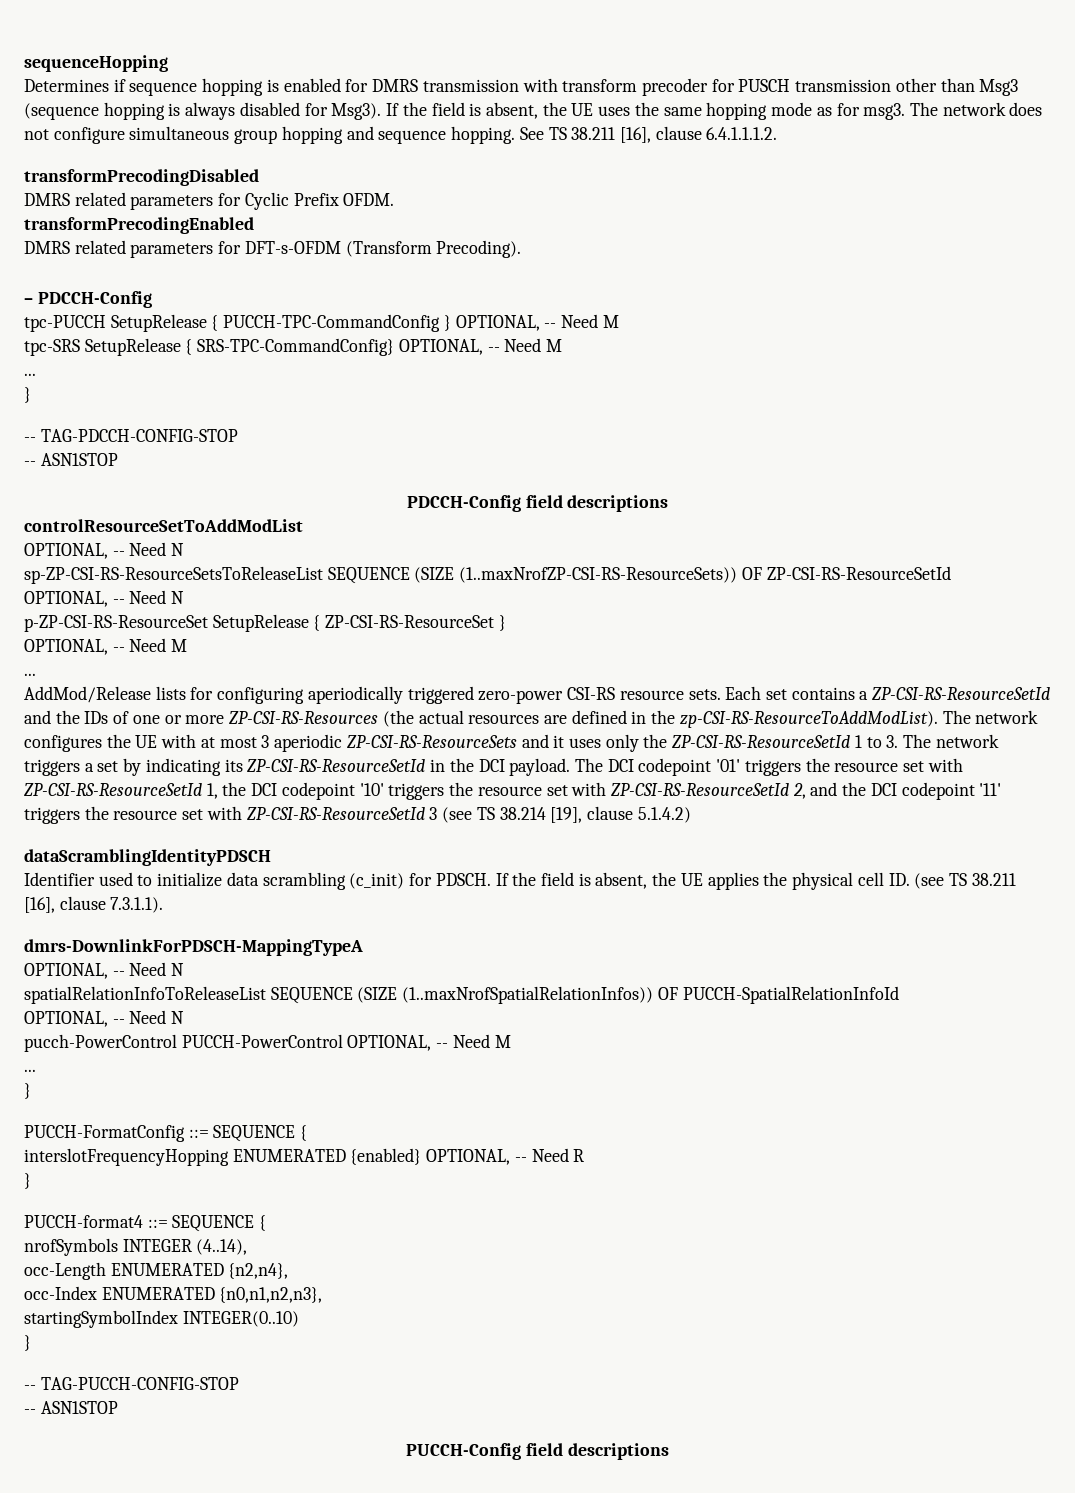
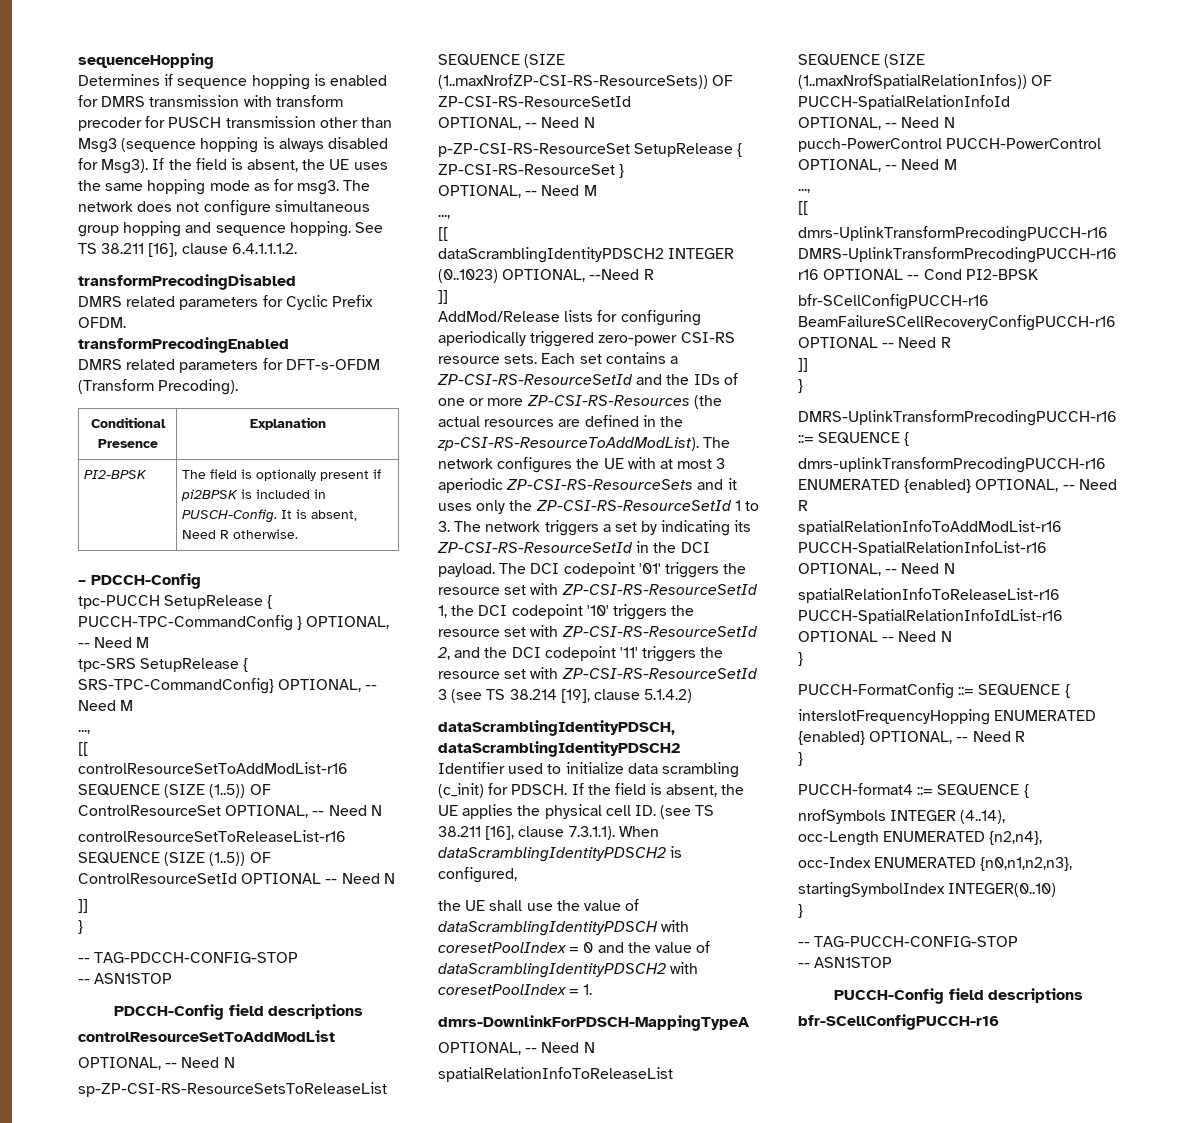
(522, 249) none -> [90,417,166,428] [97,439,158,448] [249,417,326,430] [84,470,148,479] [182,469,382,481] [181,489,327,501] [182,509,358,523] [182,529,299,539] // Conditional Presence | Explanation // PI2-BPSK | The field is optionally present if pi2BPSK is included in PUSCH-Config. It is absent, Need R otherwise.
[24,373,36,376] ... -> [78,729,90,734] [78,742,88,756] [78,762,348,774] [78,784,271,798] [78,805,382,818] [78,830,346,842] [78,852,271,866] [78,873,395,884] [78,899,88,913] ..., // [[ // controlResourceSetToAddModList-r16 SEQUENCE (SIZE (1..5)) OF ControlResourceSet OPTIONAL, -- Need N // controlResourceSetToReleaseList-r16 SEQUENCE (SIZE (1..5)) OF ControlResourceSetId OPTIONAL -- Need N // ]]
[24,673,36,676] ... -> [438,214,450,219] [438,227,448,241] [438,247,735,263] [438,269,654,283] [438,290,448,304] ..., // [[ // dataScramblingIdentityPDSCH2 INTEGER (0..1023) OPTIONAL, --Need R // ]]
[24,849,271,866] dataScramblingIdentityPDSCH -> [438,720,675,736] [438,741,680,757] dataScramblingIdentityPDSCH, dataScramblingIdentityPDSCH2
(164, 905) none -> [618,826,659,837] [438,846,683,862] [438,867,517,883] [438,899,640,911] [438,920,690,936] [438,941,711,953] [438,962,699,978] [438,984,593,995] When dataScramblingIdentityPDSCH2 is configured, // the UE shall use the value of dataScramblingIdentityPDSCH with coresetPoolIndex = 0 and the value of dataScramblingIdentityPDSCH2 with coresetPoolIndex = 1.
[24,1069,36,1072] ... -> [798,188,810,193] [798,201,808,215] [798,226,1108,242] [798,247,1117,263] [798,269,1038,280] [798,294,989,310] [798,315,1116,331] [798,337,951,348] [798,358,808,372] [798,379,803,393] [798,410,1117,426] [798,432,910,446] [798,457,1106,473] [798,479,1117,493] [798,500,808,511] [798,520,1062,535] [798,541,1047,556] [798,563,955,576] [798,588,1060,603] [798,609,1063,624] [798,631,952,642] ..., // [[ // dmrs-UplinkTransformPrecodingPUCCH-r16 DMRS-UplinkTransformPrecodingPUCCH-r16 r16 OPTIONAL -- Cond PI2-BPSK // bfr-SCellConfigPUCCH-r16 BeamFailureSCellRecoveryConfigPUCCH-r16 OPTIONAL -- Need R // ]] // } // DMRS-UplinkTransformPrecodingPUCCH-r16 ::= SEQUENCE { // dmrs-uplinkTransformPrecodingPUCCH-r16 ENUMERATED {enabled} OPTIONAL, -- Need R // spatialRelationInfoToAddModList-r16 PUCCH-SpatialRelationInfoList-r16 OPTIONAL, -- Need N // spatialRelationInfoToReleaseList-r16 PUCCH-SpatialRelationInfoIdList-r16 OPTIONAL -- Need N
(669, 1451) none -> [798,1014,999,1030] // bfr-SCellConfigPUCCH-r16

